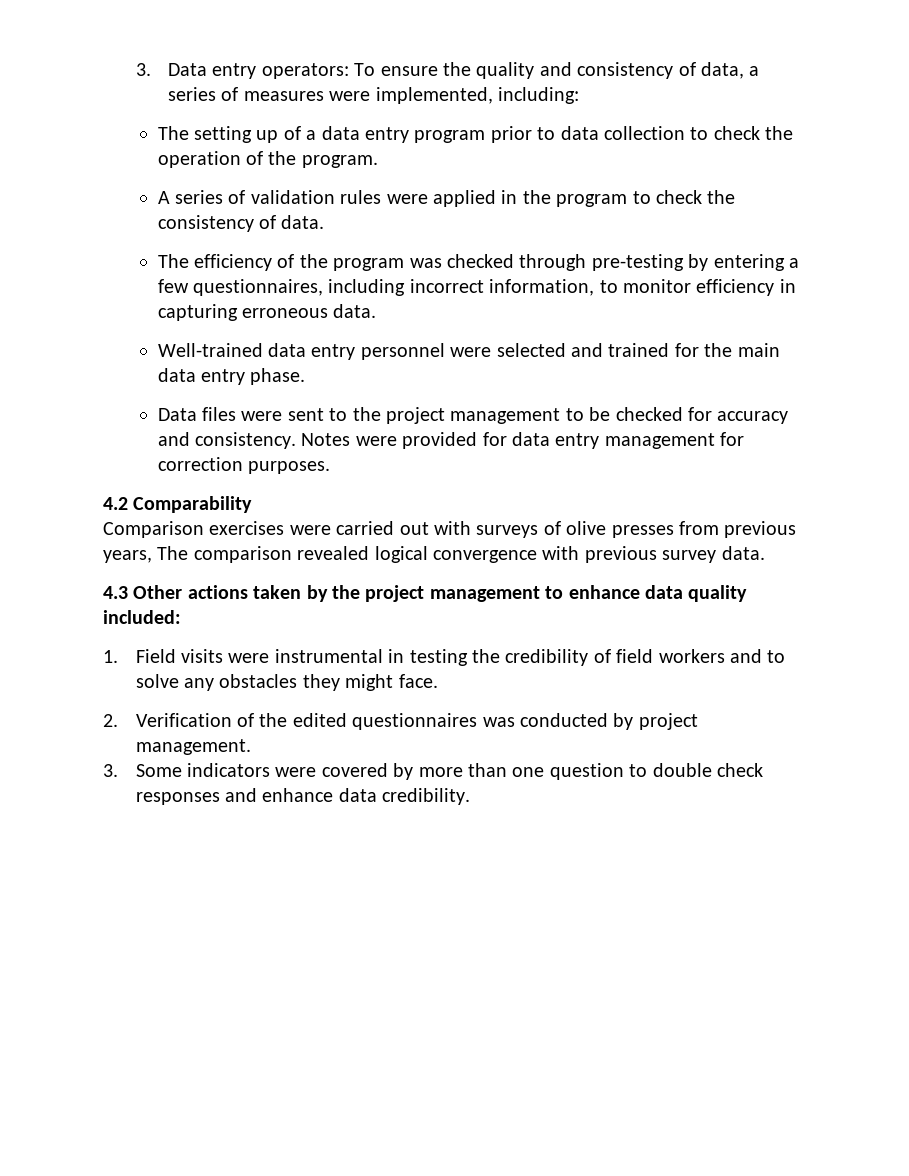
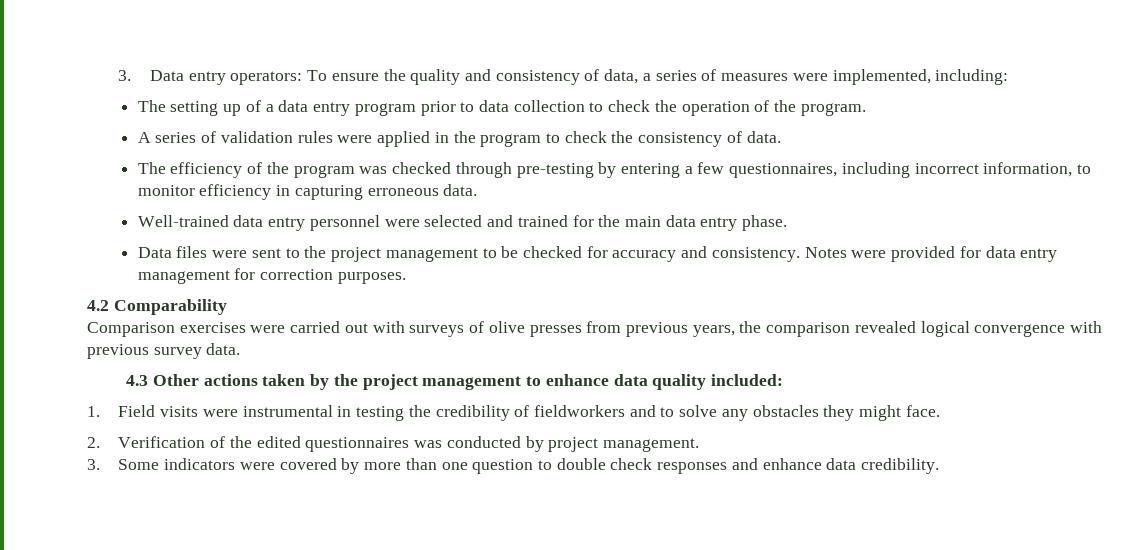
[157,546,189,560] The -> [739,321,762,333] the
[616,649,725,663] field workers -> [534,405,626,417] fieldworkers

